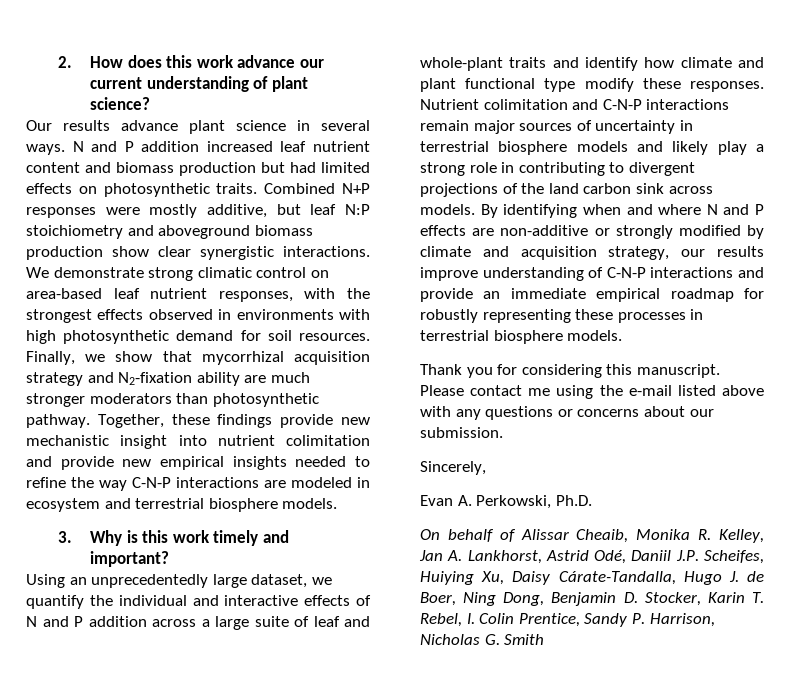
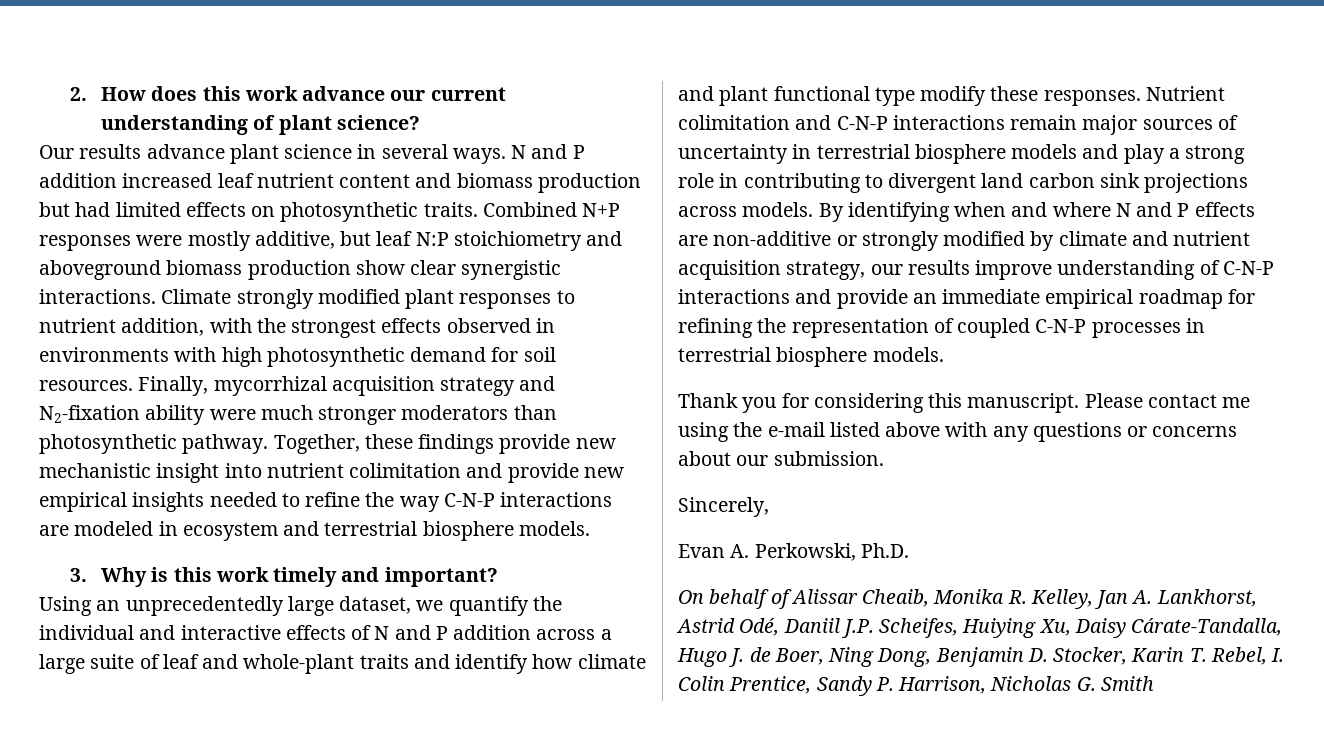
[26,267,329,281] [26,288,293,302] We demonstrate strong climatic control on area-based leaf nutrient responses, -> [161,289,575,309] [39,318,205,336] Climate strongly modified plant responses to nutrient addition,
[85,351,192,362] we show that -> (209, 386) none
[244,375,267,383] are -> [209,409,256,420] were
[672,141,709,155] likely -> (1119, 151) none
[420,183,545,197] projections of the -> (977, 183) none
(664, 188) none -> [1144,173,1249,193] projections
(509, 251) none -> [1173,231,1251,246] nutrient
[420,309,614,323] robustly representing these -> [678,318,1087,338] refining the representation of coupled C-N-P

